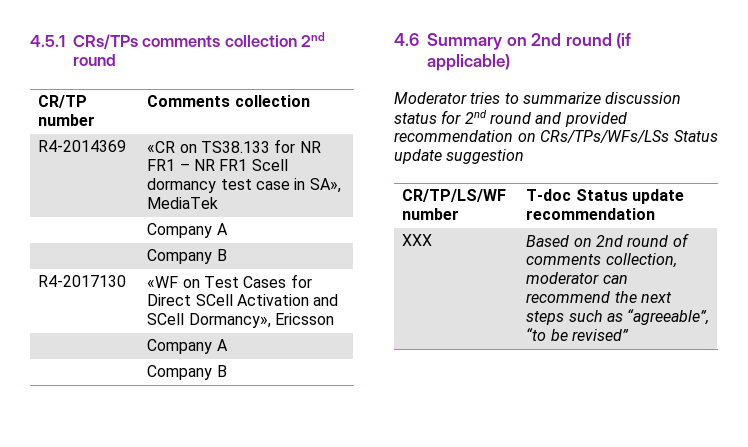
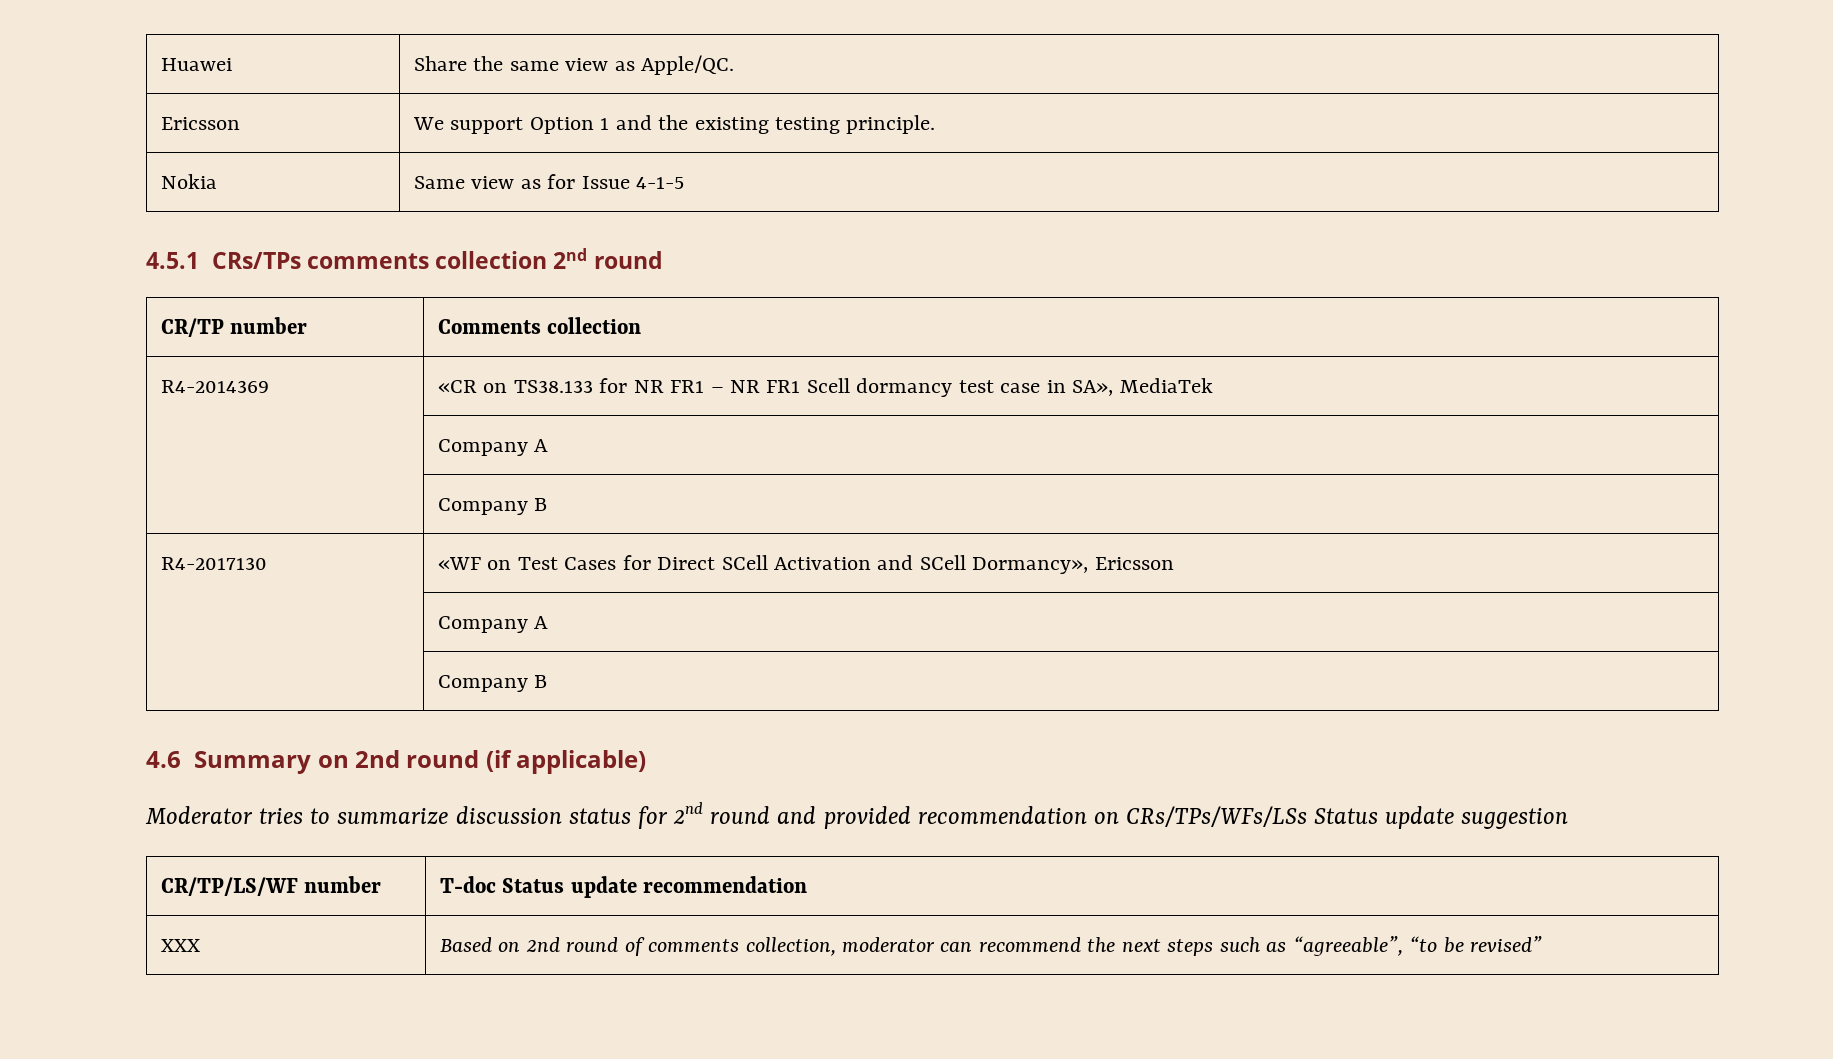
(30, 41) none -> [160,58,232,71] [413,55,735,75] [160,117,240,130] [412,115,936,134] [160,174,217,189] [413,174,685,189] Huawei | Share the same view as Apple/QC. // Ericsson | We support Option 1 and the existing testing principle. // Nokia | Same view as for Issue 4-1-5 //

